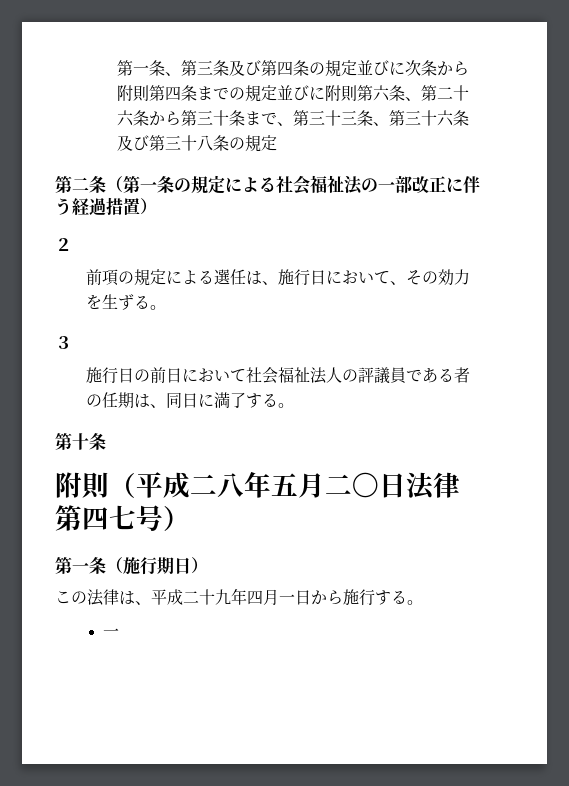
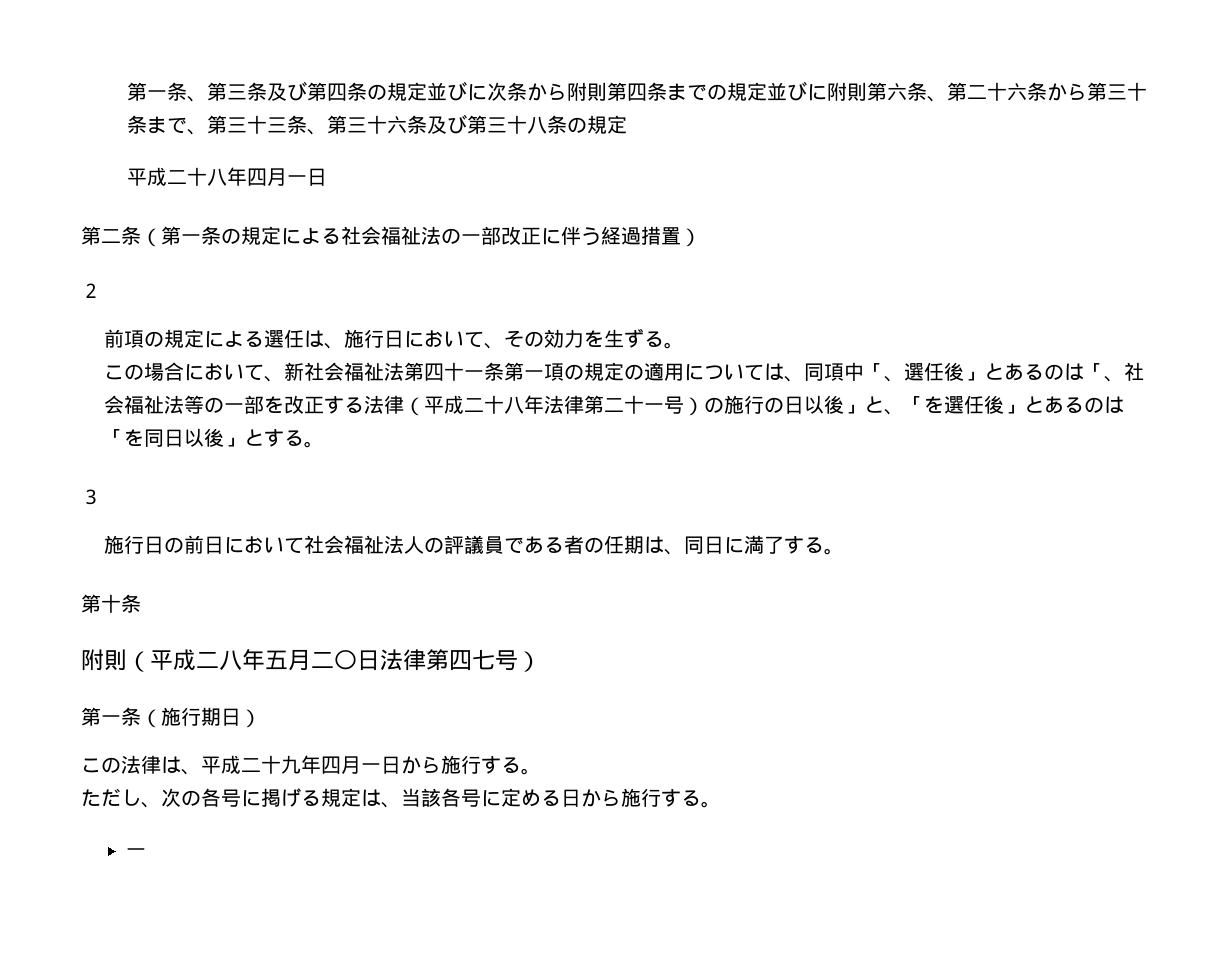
(277, 143) none -> [127,167,328,186] // 平成二十八年四月一日
(166, 307) none -> [104,362,1145,382] [104,395,1125,416] [104,428,325,448] // この場合において、新社会福祉法第四十一条第一項の規定の適用については、同項中「、選任後」とあるのは「、社会福祉法等の一部を改正する法律（平成二十八年法律第二十一号）の施行の日以後」と、「を選任後」とあるのは「を同日以後」とする。
(423, 602) none -> [81,788,721,808] // ただし、次の各号に掲げる規定は、当該各号に定める日から施行する。

